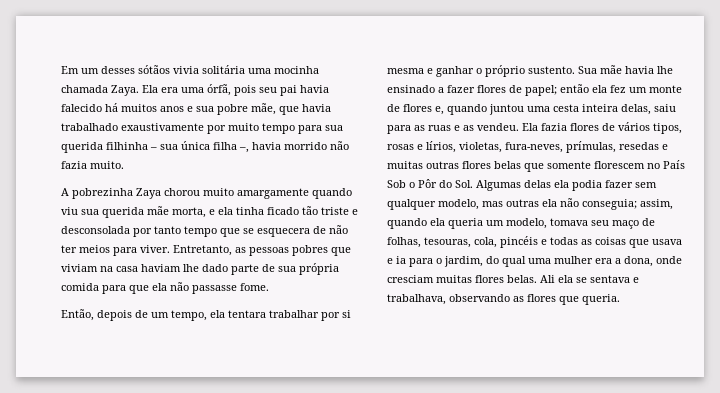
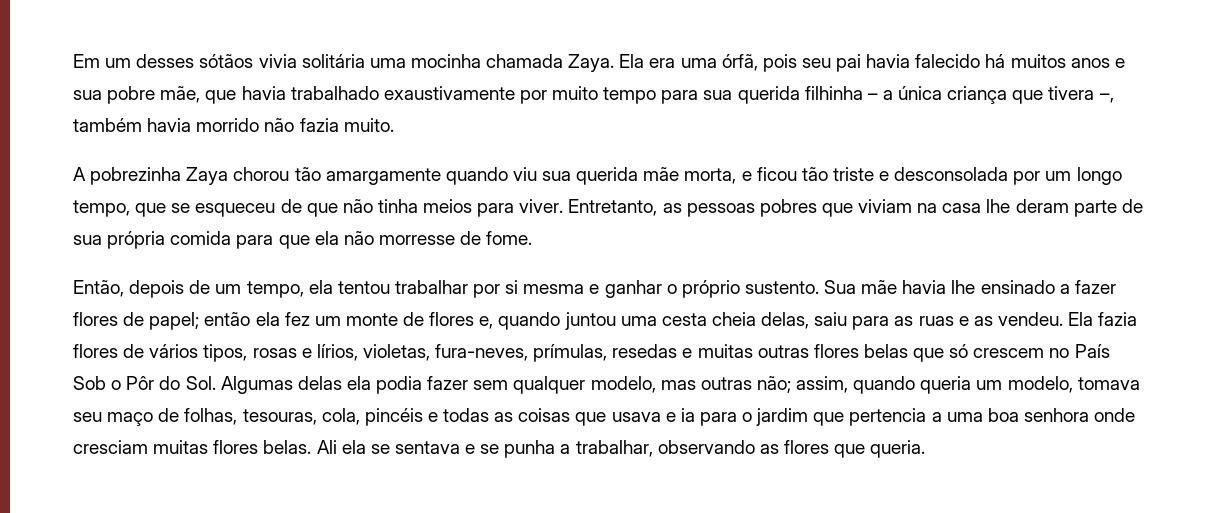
[160,141,249,153] sua única filha –, -> [882,86,1114,104] [73,118,142,132] a única criança que tivera –, também
[203,188,234,196] muito -> [294,167,321,181] tão
[218,207,299,215] ela tinha ficado -> [756,167,797,181] ficou
[154,225,348,237] [61,245,77,253] tanto tempo que se esquecera de não ter -> [1045,167,1122,185] [73,199,418,217] um longo tempo, que se esqueceu de que não tinha
[141,264,228,272] haviam lhe dado -> [986,199,1069,213] lhe deram
[192,285,237,294] passasse -> [378,231,482,245] morresse de
[228,310,266,318] tentara -> [337,281,390,294] tentou
[582,104,618,112] inteira -> [711,312,756,326] cheia
[547,161,645,169] somente florescem -> [949,344,1045,358] só crescem
[542,198,637,210] ela não conseguia; -> [756,376,791,393] não;
[430,218,445,226] ela -> (916, 385) none
[444,256,653,267] jardim, do qual uma mulher era a dona, -> [756,408,1089,426] jardim que pertencia a uma boa senhora
[387,294,446,305] trabalhava, -> [480,440,653,458] se punha a trabalhar,

